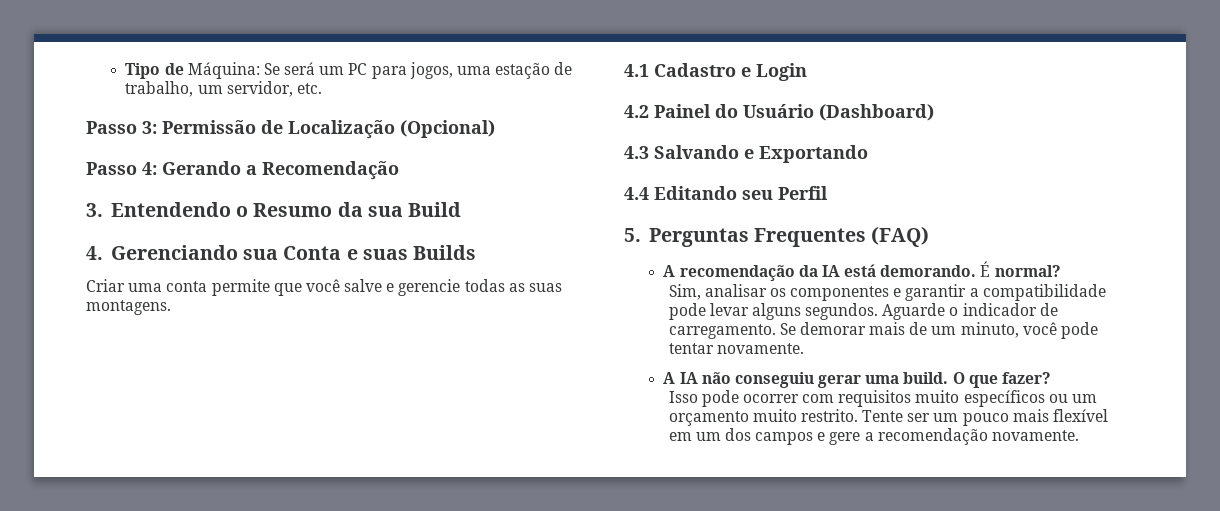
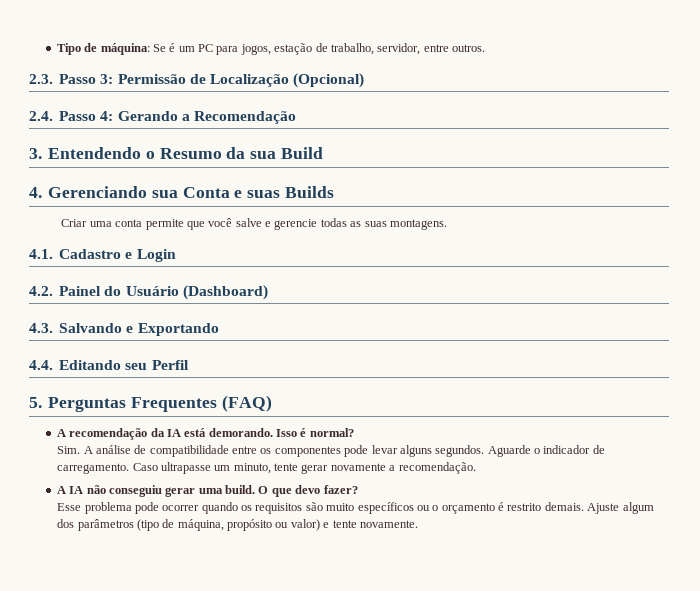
[187,62,316,79] Máquina: Se será -> [100,43,176,55] máquina: Se é
[456,66,491,75] uma -> (271, 49) none
[197,81,322,97] um servidor, etc. // -> [377,43,486,55] [29,74,53,84] servidor, entre outros. // 2.3.
(495, 129) none -> [29,111,53,121] 2.4.
[624,64,649,77] 4.1 -> [29,249,53,259] 4.1.
[624,105,649,118] 4.2 -> [29,286,53,296] 4.2.
[624,146,649,159] 4.3 -> [29,323,53,333] 4.3.
[624,187,649,200] 4.4 -> [29,360,53,370] 4.4.
[980,261,991,277] É -> [276,428,307,437] Isso é
[668,284,1106,301] Sim, analisar os componentes e garantir a compatibilidade -> [57,445,341,457] Sim. A análise de compatibilidade entre os componentes
[779,322,1099,339] [668,343,804,354] Se demorar mais de um minuto, você pode tentar novamente. -> [132,462,476,474] Caso ultrapasse um minuto, tente gerar novamente a recomendação.
(998, 381) none -> [295,485,321,494] devo
[668,390,1098,407] [668,409,1109,426] [668,428,988,445] Isso pode ocorrer com requisitos muito específicos ou um orçamento muito restrito. Tente ser um pouco mais flexível em um dos campos e gere a recomendação -> [57,502,654,514] [57,519,357,531] Esse problema pode ocorrer quando os requisitos são muito específicos ou o orçamento é restrito demais. Ajuste algum dos parâmetros (tipo de máquina, propósito ou valor) e tente

